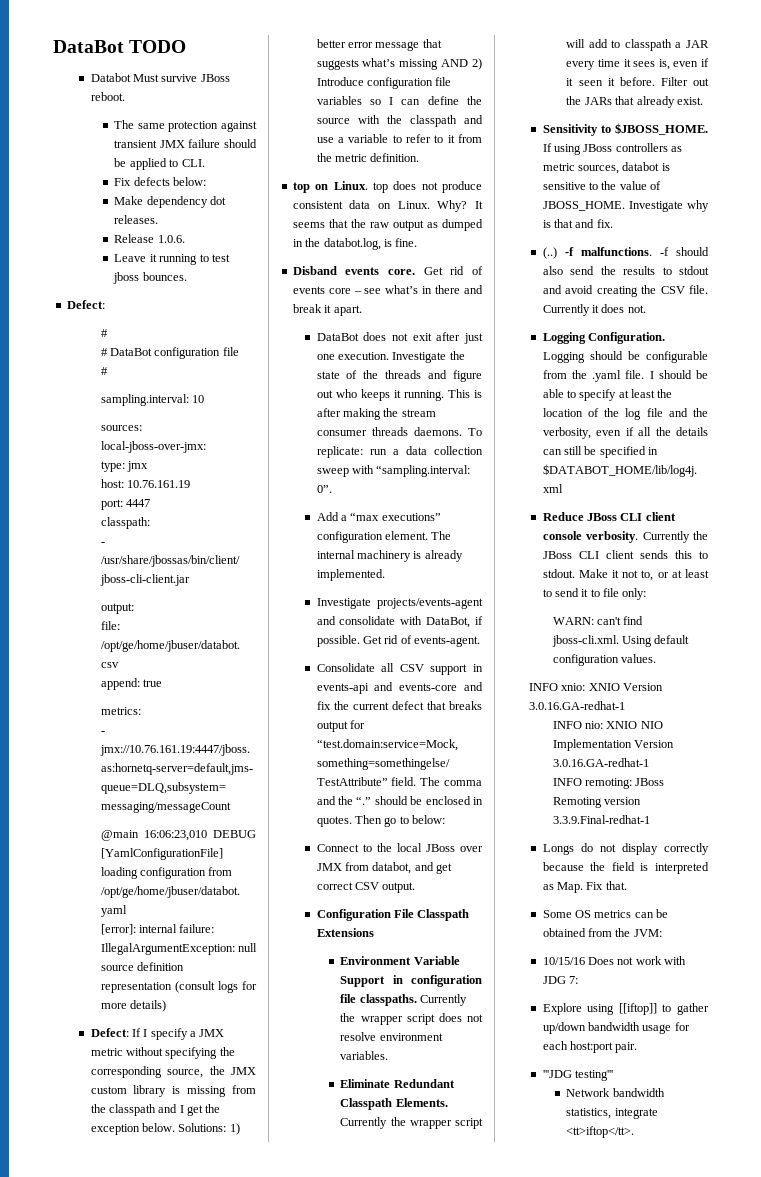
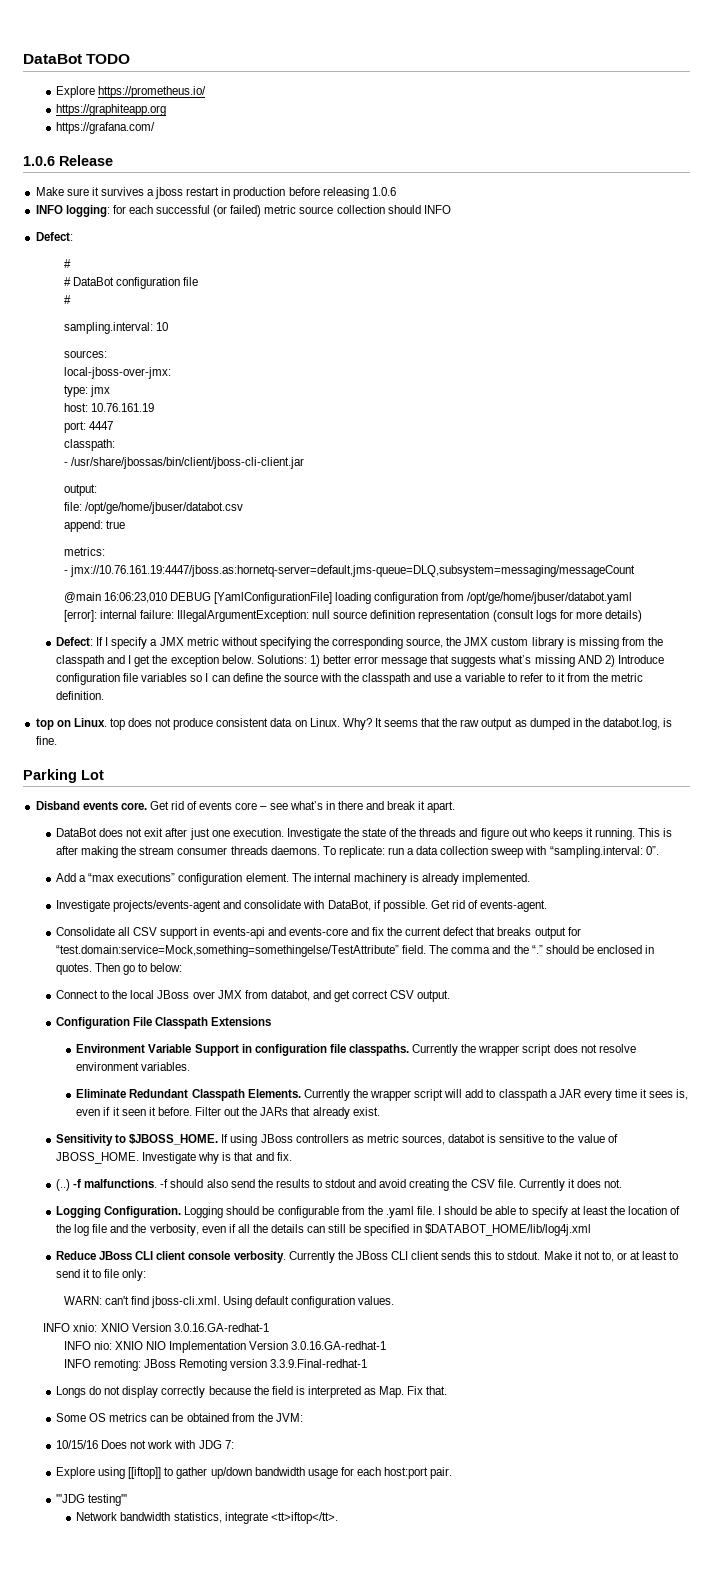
[90,73,230,82] [90,92,125,101] [114,120,257,132] [114,139,257,148] [114,158,205,170] [114,177,207,186] [114,196,227,208] [114,215,159,224] [114,234,185,243] [114,254,230,265] [113,272,187,284] Databot Must survive JBoss reboot. // The same protection against transient JMX failure should be applied to CLI. // Fix defects below: // Make dependency dot releases. // Release 1.0.6. // Leave it running to test jboss bounces. -> [56,86,207,98] [56,104,167,116] [56,122,156,134] [23,155,113,166] [35,187,396,199] [35,205,451,217] Explore https://prometheus.io/ // https://graphiteapp.org // https://grafana.com/ // 1.0.6 Release // Make sure it survives a jboss restart in production before releasing 1.0.6 // INFO logging: for each successful (or failed) metric source collection should INFO
(418, 242) none -> [23,769,104,783] // Parking Lot

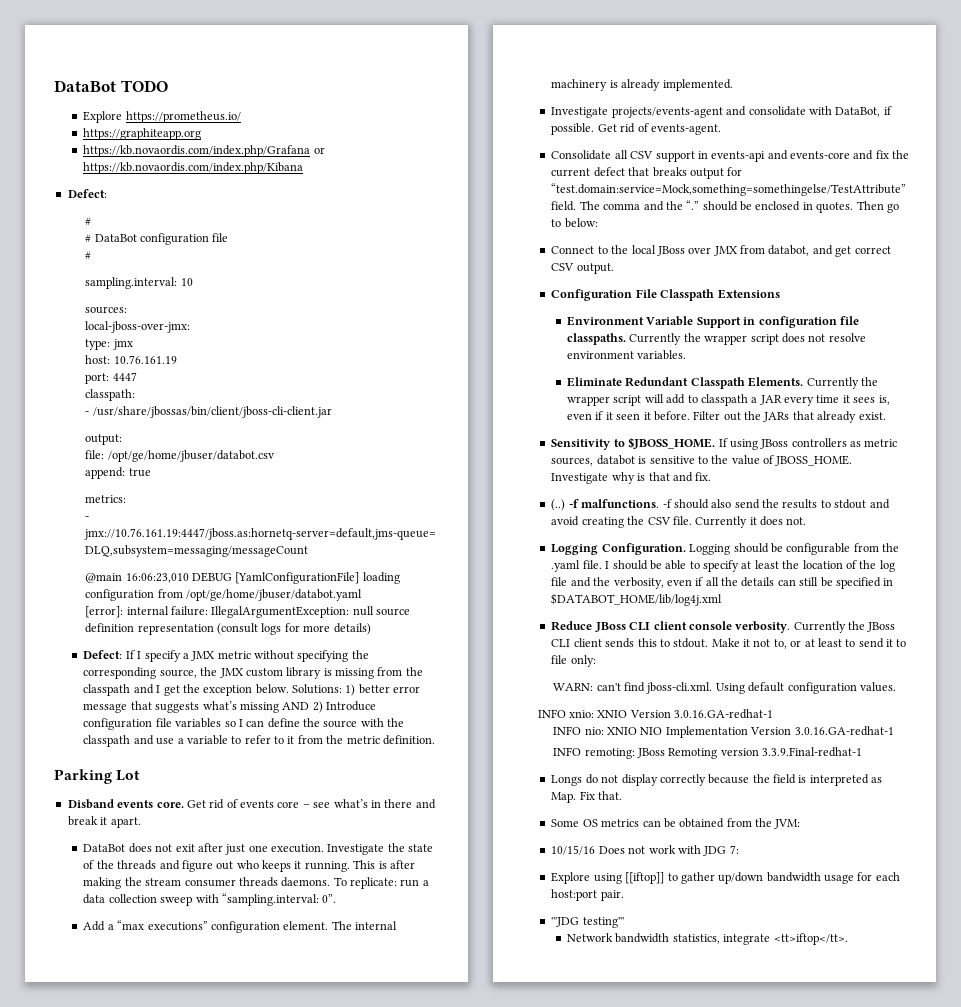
[56,122,156,134] [23,155,113,166] [35,187,396,199] [35,205,451,217] https://grafana.com/ // 1.0.6 Release // Make sure it survives a jboss restart in production before releasing 1.0.6 // INFO logging: for each successful (or failed) metric source collection should INFO -> [83,145,325,157] [83,162,304,174] https://kb.novaordis.com/index.php/Grafana or https://kb.novaordis.com/index.php/Kibana
[35,718,673,730] [35,736,57,745] // top on Linux. top does not produce consistent data on Linux. Why? It seems that the raw output as dumped in the databot.log, is fine. -> (435, 740) none

